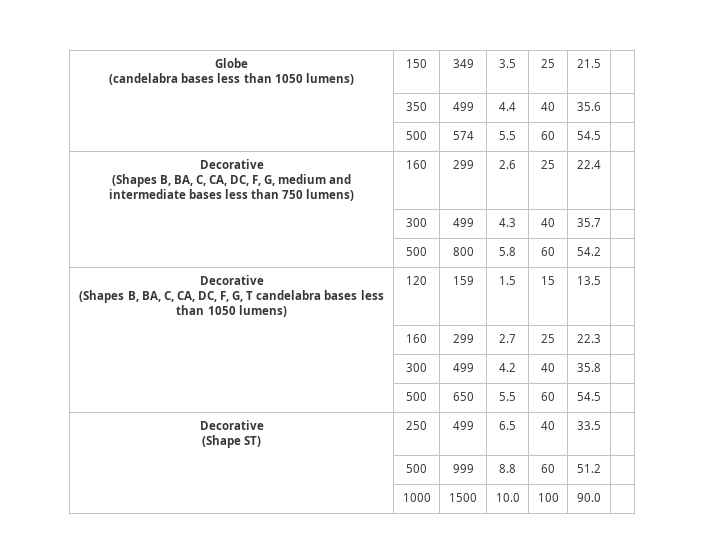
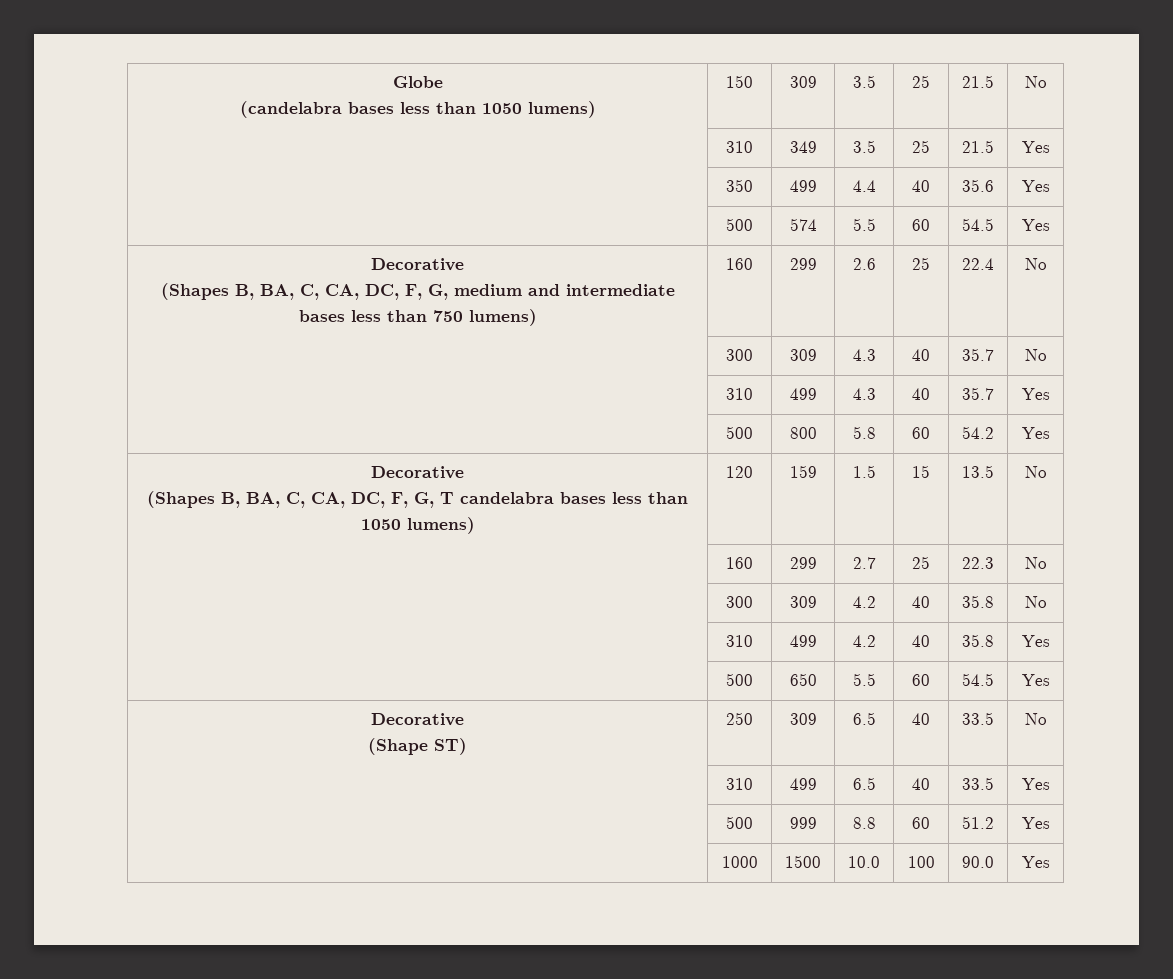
(427, 63) none -> [789,76,817,88] [852,75,876,88] [912,75,930,88] [962,75,994,88] [1024,76,1047,88] [726,141,753,153] | 309 | 3.5 | 25 | 21.5 | No // | 310
(601, 63) none -> [1021,141,1050,153] Yes
(601, 106) none -> [1021,180,1050,192] Yes
(601, 135) none -> [1021,219,1050,231] Yes
[406,218,427,227] // | 300 -> [1024,258,1047,270] [726,349,753,361] [789,349,817,361] [852,349,876,361] [912,349,930,361] [962,348,994,361] [1024,349,1047,361] [726,388,753,400] No // | 300 | 309 | 4.3 | 40 | 35.7 | No // | 310
(601, 222) none -> [1021,388,1050,400] Yes
(601, 251) none -> [1021,427,1050,439] Yes
(601, 280) none -> [1024,466,1047,478] No
[406,363,427,372] // | 300 -> [1024,557,1047,569] [726,596,753,608] [789,596,817,608] [852,596,876,608] [912,596,930,608] [962,595,994,608] [1024,596,1047,608] [726,635,753,647] No // | 300 | 309 | 4.2 | 40 | 35.8 | No // | 310
(601, 367) none -> [1021,635,1050,647] Yes
(601, 396) none -> [1021,674,1050,686] Yes
(427, 425) none -> [789,713,817,725] [852,712,876,725] [912,713,930,725] [962,712,994,725] [1024,713,1047,725] [726,778,753,790] | 309 | 6.5 | 40 | 33.5 | No // | 310
(601, 425) none -> [1021,778,1050,790] Yes
(601, 468) none -> [1021,817,1050,829] Yes
(601, 497) none -> [1021,856,1050,868] Yes

